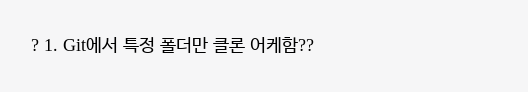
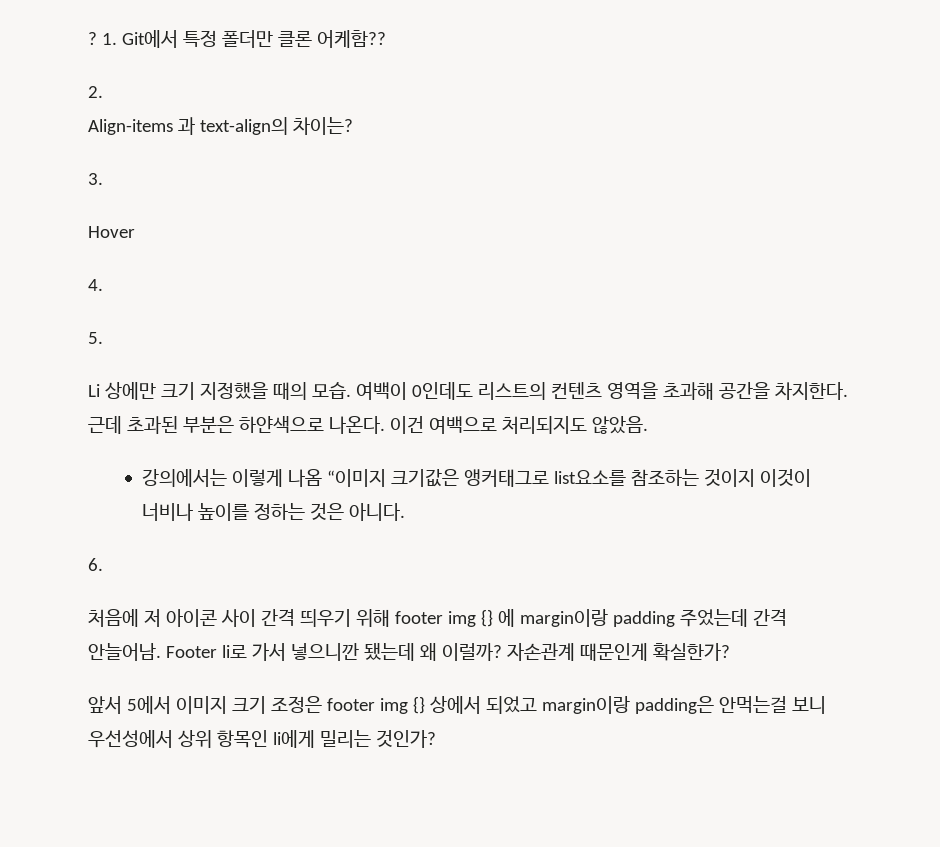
(314, 45) none -> [88,86,103,98] [88,117,353,135] [88,173,103,185] [88,226,135,238] [88,279,103,291] [88,332,103,344] [88,382,848,400] [88,416,648,434] [141,469,811,487] [141,503,405,521] [88,558,103,571] [88,609,787,627] [88,643,730,661] [88,696,826,714] [88,730,436,748] // 2. // Align-items 과 text-align의 차이는? // 3. // Hover // 4. // 5. // Li 상에만 크기 지정했을 때의 모습. 여백이 0인데도 리스트의 컨텐츠 영역을 초과해 공간을 차지한다. 근데 초과된 부분은 하얀색으로 나온다. 이건 여백으로 처리되지도 않았음. // 강의에서는 이렇게 나옴 “이미지 크기값은 앵커태그로 list요소를 참조하는 것이지 이것이 너비나 높이를 정하는 것은 아니다. // 6. // 처음에 저 아이콘 사이 간격 띄우기 위해 footer img {} 에 margin이랑 padding 주었는데 간격 안늘어남. Footer li로 가서 넣으니깐 됐는데 왜 이럴까? 자손관계 때문인게 확실한가? // 앞서 5에서 이미지 크기 조정은 footer img {} 상에서 되었고 margin이랑 padding은 안먹는걸 보니 우선성에서 상위 항목인 li에게 밀리는 것인가?

